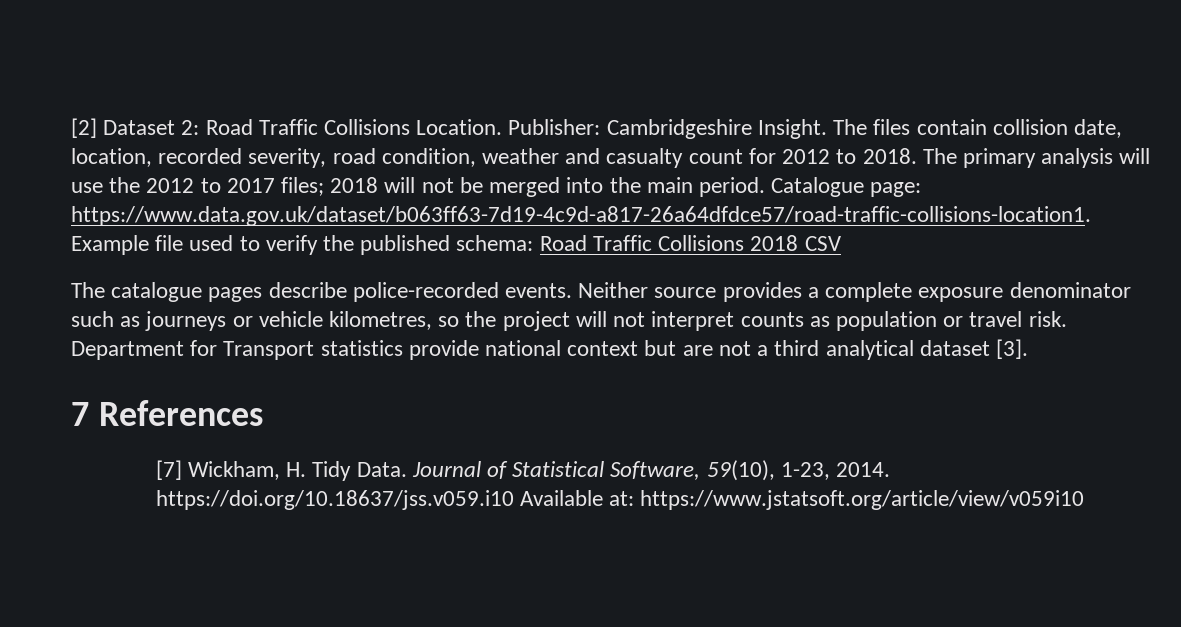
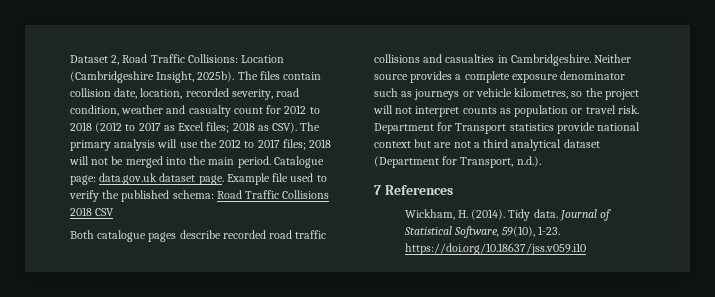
[71,118,827,139] [2] Dataset 2: Road Traffic Collisions Location. Publisher: Cambridgeshire Insight. -> [70,54,285,65] [70,71,235,83] Dataset 2, Road Traffic Collisions: Location (Cambridgeshire Insight, 2025b).
[862,148,917,164] 2018. -> [70,122,298,133] 2018 (2012 to 2017 as Excel files; 2018 as CSV).
[71,206,1091,226] https://www.data.gov.uk/dataset/b063ff63-7d19-4c9d-a817-26a64dfdce57/road-traffic-collisions-location1. -> [99,173,224,185] data.gov.uk dataset page.
[71,282,105,298] The -> [70,230,94,239] Both
[352,282,573,302] police-recorded events. -> [222,230,327,239] [374,54,591,66] recorded road traffic collisions and casualties in Cambridgeshire.
[995,339,1028,359] [3]. -> [374,156,541,168] (Department for Transport, n.d.).
[155,460,182,480] [7] -> (453, 190) none
[312,461,407,481] Tidy Data. -> [471,209,558,221] (2014). Tidy data.
[780,462,890,480] [155,490,1085,510] 1-23, 2014. https://doi.org/10.18637/jss.v059.i10 Available at: https://www.jstatsoft.org/article/view/v059i10 -> [538,226,561,235] [404,243,586,255] 1-23. https://doi.org/10.18637/jss.v059.i10

